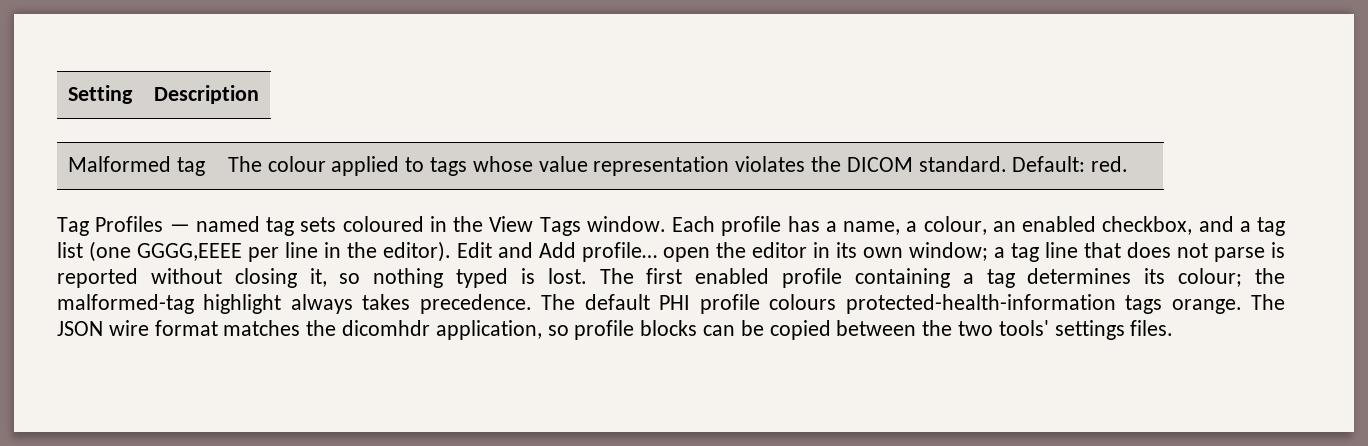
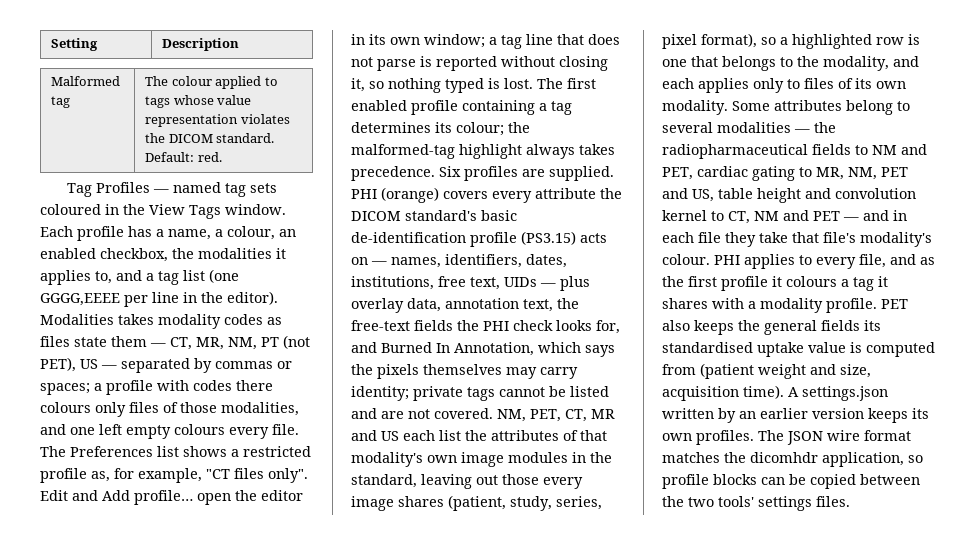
(1193, 225) none -> [172,248,286,259] [40,270,112,285] the modalities it applies to,
(451, 251) none -> [40,314,282,329] [40,335,310,350] [40,357,292,373] [40,380,273,395] [40,402,299,417] [40,424,299,439] [40,446,311,457] [40,468,308,483] Modalities takes modality codes as files state them — CT, MR, NM, PT (not PET), US — separated by commas or spaces; a profile with codes there colours only files of those modalities, and one left empty colours every file. The Preferences list shows a restricted profile as, for example, "CT files only".
[541,294,1242,314] The default PHI profile colours protected-health-information tags orange. -> [439,166,614,181] [351,187,622,203] [351,210,517,221] [351,231,607,247] [351,254,567,268] [351,276,590,291] [351,298,579,313] [351,320,620,334] [351,342,615,357] [351,364,578,379] [351,386,609,401] [351,408,615,422] [351,430,607,441] [351,452,612,467] [351,474,583,489] [351,495,602,511] [662,33,920,49] [662,56,919,71] [662,78,906,93] [662,100,910,115] [662,122,836,133] [662,144,927,159] [662,166,908,181] [662,188,916,203] [662,210,907,224] [662,232,932,247] [662,254,935,269] [662,276,888,291] [662,298,908,313] [662,320,881,335] [662,342,935,357] [662,363,871,379] [662,385,888,401] [662,408,929,423] [662,430,754,445] Six profiles are supplied. PHI (orange) covers every attribute the DICOM standard's basic de-identification profile (PS3.15) acts on — names, identifiers, dates, institutions, free text, UIDs — plus overlay data, annotation text, the free-text fields the PHI check looks for, and Burned In Annotation, which says the pixels themselves may carry identity; private tags cannot be listed and are not covered. NM, PET, CT, MR and US each list the attributes of that modality's own image modules in the standard, leaving out those every image shares (patient, study, series, pixel format), so a highlighted row is one that belongs to the modality, and each applies only to files of its own modality. Some attributes belong to several modalities — the radiopharmaceutical fields to NM and PET, cardiac gating to MR, NM, PET and US, table height and convolution kernel to CT, NM and PET — and in each file they take that file's modality's colour. PHI applies to every file, and as the first profile it colours a tag it shares with a modality profile. PET also keeps the general fields its standardised uptake value is computed from (patient weight and size, acquisition time). A settings.json written by an earlier version keeps its own profiles.

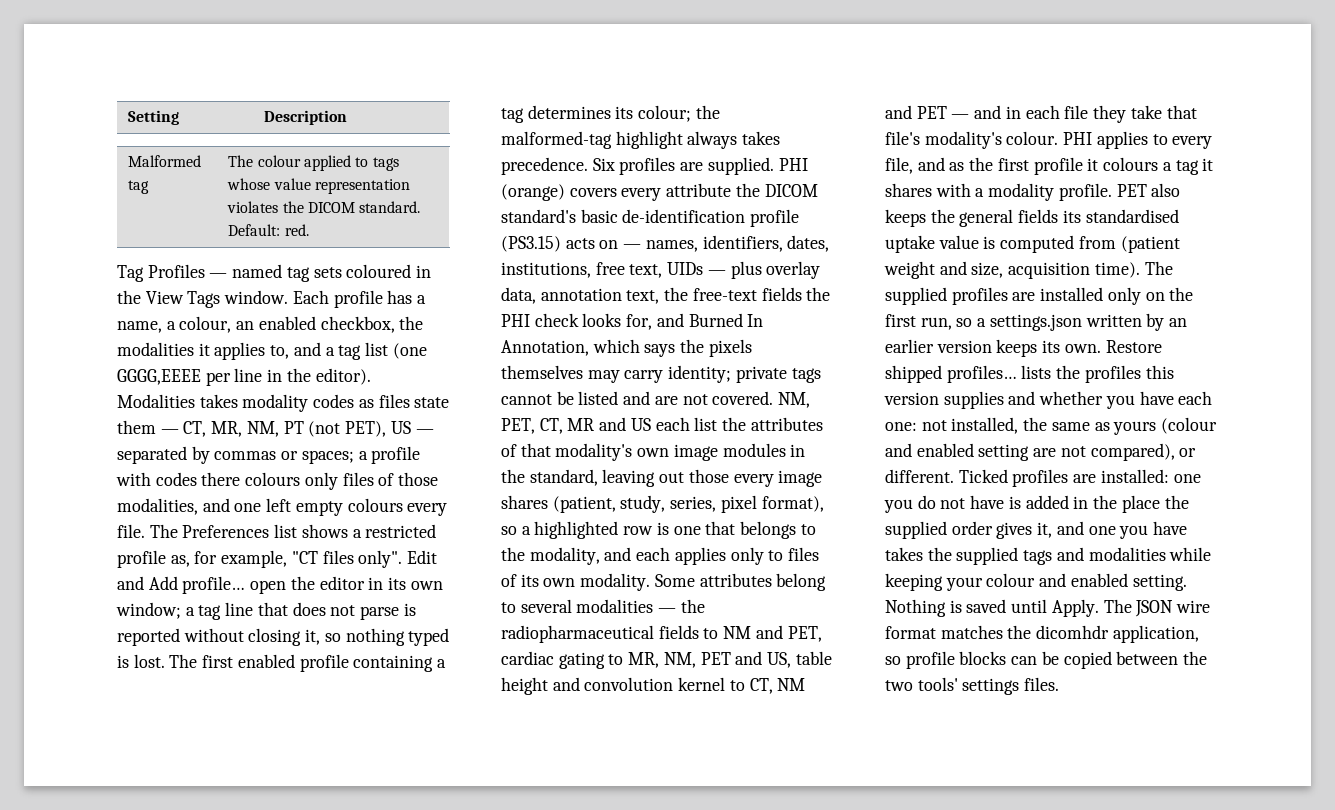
[788,387,799,397] A -> [1144,261,1173,275] [885,287,1194,305] [885,314,987,330] The supplied profiles are installed only on the first run, so a
[662,430,754,445] own profiles. -> [1064,340,1162,353] [885,365,1174,383] [884,391,1213,409] [885,417,1218,435] [885,443,1197,461] [885,469,1201,487] [884,495,1189,513] [885,521,1188,539] [885,547,1212,565] [885,573,1187,591] [885,599,1099,617] own. Restore shipped profiles… lists the profiles this version supplies and whether you have each one: not installed, the same as yours (colour and enabled setting are not compared), or different. Ticked profiles are installed: one you do not have is added in the place the supplied order gives it, and one you have takes the supplied tags and modalities while keeping your colour and enabled setting. Nothing is saved until Apply.

